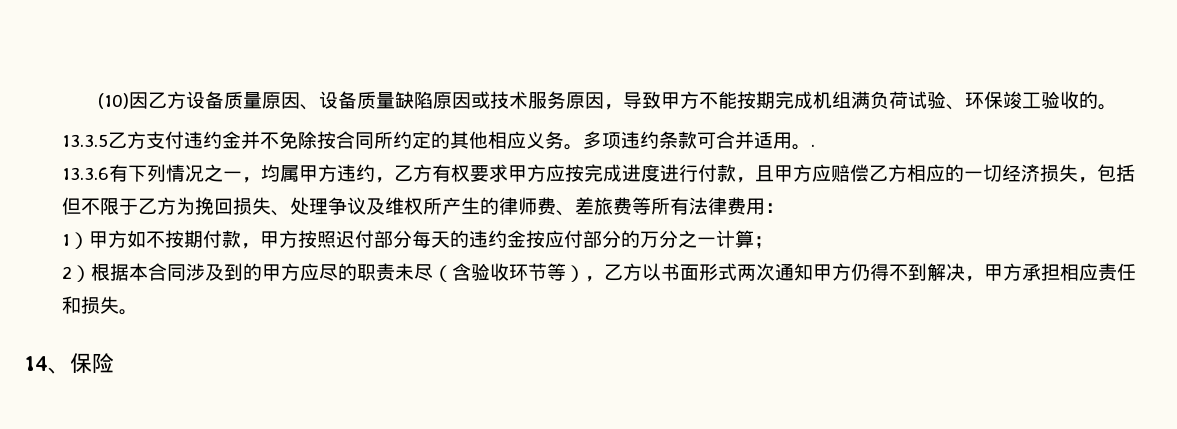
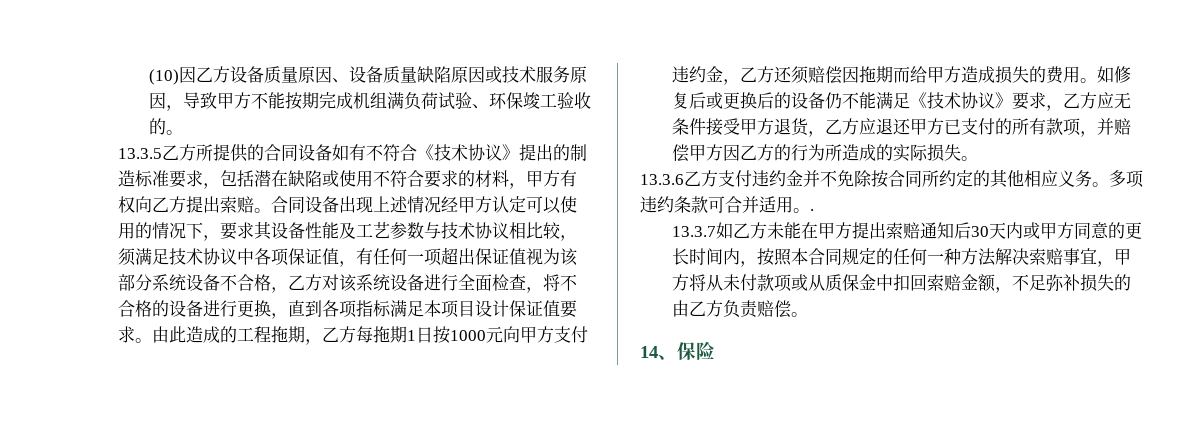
(146, 140) none -> [195,144,587,162] [117,170,577,189] [117,196,577,214] [117,221,577,241] [117,247,578,267] [117,274,577,293] [117,300,577,319] [117,326,588,345] [671,66,1131,85] [671,92,1131,111] [671,118,1131,137] [671,144,978,162] [640,170,718,187] 所提供的合同设备如有不符合《技术协议》提出的制造标准要求，包括潜在缺陷或使用不符合要求的材料，甲方有权向乙方提出索赔。合同设备出现上述情况经甲方认定可以使用的情况下，要求其设备性能及工艺参数与技术协议相比较，须满足技术协议中各项保证值，有任何一项超出保证值视为该部分系统设备不合格，乙方对该系统设备进行全面检查，将不合格的设备进行更换，直到各项指标满足本项目设计保证值要求。由此造成的工程拖期，乙方每拖期1日按1000元向甲方支付违约金，乙方还须赔偿因拖期而给甲方造成损失的费用。如修复后或更换后的设备仍不能满足《技术协议》要求，乙方应无条件接受甲方退货，乙方应退还甲方已支付的所有款项，并赔偿甲方因乙方的行为所造成的实际损失。 // 13.3.6乙方
[61,164,1135,183] [61,197,784,216] [61,230,773,249] [61,263,1136,282] [61,296,119,314] 13.3.6有下列情况之一，均属甲方违约，乙方有权要求甲方应按完成进度进行付款，且甲方应赔偿乙方相应的一切经济损失，包括但不限于乙方为挽回损失、处理争议及维权所产生的律师费、差旅费等所有法律费用： // 1）甲方如不按期付款，甲方按照迟付部分每天的违约金按应付部分的万分之一计算； // 2）根据本合同涉及到的甲方应尽的职责未尽（含验收环节等），乙方以书面形式两次通知甲方仍得不到解决，甲方承担相应责任和损失 -> [671,222,1142,239] [671,248,1131,267] [671,274,1131,293] [671,300,791,318] 13.3.7如乙方未能在甲方提出索赔通知后30天内或甲方同意的更长时间内，按照本合同规定的任何一种方法解决索赔事宜，甲方将从未付款项或从质保金中扣回索赔金额，不足弥补损失的由乙方负责赔偿

